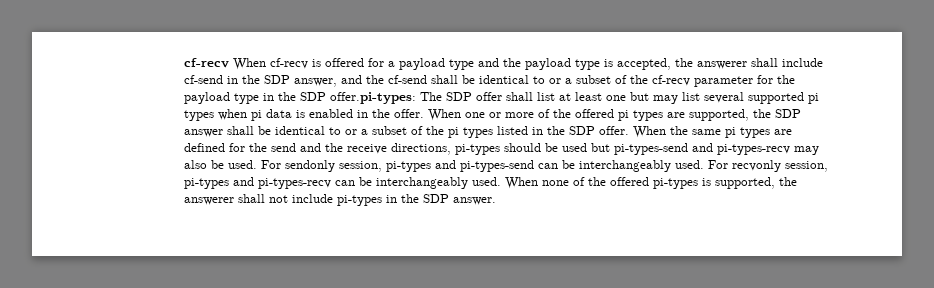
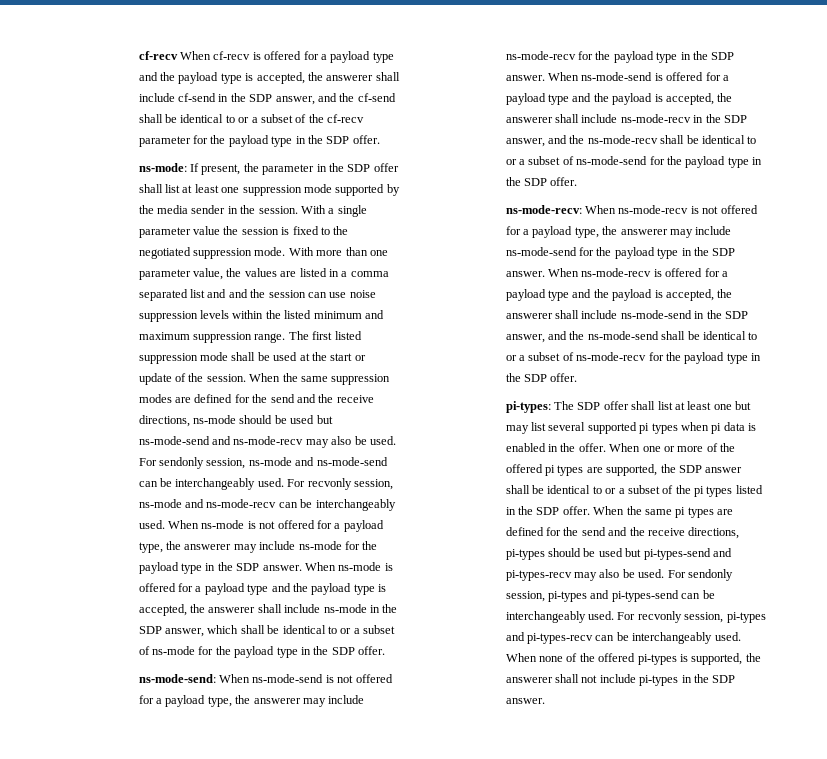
[329,92,416,104] offer.pi-types: -> [352,135,380,144] [138,163,399,175] [138,184,400,196] [138,205,367,217] [138,226,349,238] [138,247,388,259] [138,268,389,280] [138,289,376,301] [138,310,384,322] [138,331,362,343] [138,352,366,364] [138,373,391,385] [138,394,374,403] [138,415,333,427] [138,436,396,448] [138,457,388,469] [138,478,393,490] [138,499,396,511] [138,520,384,532] [138,541,378,553] [138,562,393,574] [138,583,387,595] [138,604,398,616] [138,625,396,637] [138,646,386,658] [138,674,393,683] [138,695,365,707] [505,51,735,63] [505,72,729,81] [505,93,733,105] [505,114,747,123] [505,135,757,147] [505,156,763,168] [505,177,578,186] [505,205,758,214] [505,226,732,238] [505,247,736,259] [505,268,728,277] [505,289,733,301] [505,310,748,319] [505,331,758,343] [505,352,762,364] [505,373,578,382] [505,401,551,413] offer. // ns-mode: If present, the parameter in the SDP offer shall list at least one suppression mode supported by the media sender in the session. With a single parameter value the session is fixed to the negotiated suppression mode. With more than one parameter value, the values are listed in a comma separated list and and the session can use noise suppression levels within the listed minimum and maximum suppression range. The first listed suppression mode shall be used at the start or update of the session. When the same suppression modes are defined for the send and the receive directions, ns-mode should be used but ns-mode-send and ns-mode-recv may also be used. For sendonly session, ns-mode and ns-mode-send can be interchangeably used. For recvonly session, ns-mode and ns-mode-recv can be interchangeably used. When ns-mode is not offered for a payload type, the answerer may include ns-mode for the payload type in the SDP answer. When ns-mode is offered for a payload type and the payload type is accepted, the answerer shall include ns-mode in the SDP answer, which shall be identical to or a subset of ns-mode for the payload type in the SDP offer. // ns-mode-send: When ns-mode-send is not offered for a payload type, the answerer may include ns-mode-recv for the payload type in the SDP answer. When ns-mode-send is offered for a payload type and the payload is accepted, the answerer shall include ns-mode-recv in the SDP answer, and the ns-mode-recv shall be identical to or a subset of ns-mode-send for the payload type in the SDP offer. // ns-mode-recv: When ns-mode-recv is not offered for a payload type, the answerer may include ns-mode-send for the payload type in the SDP answer. When ns-mode-recv is offered for a payload type and the payload is accepted, the answerer shall include ns-mode-send in the SDP answer, and the ns-mode-send shall be identical to or a subset of ns-mode-recv for the payload type in the SDP offer. // pi-types:

